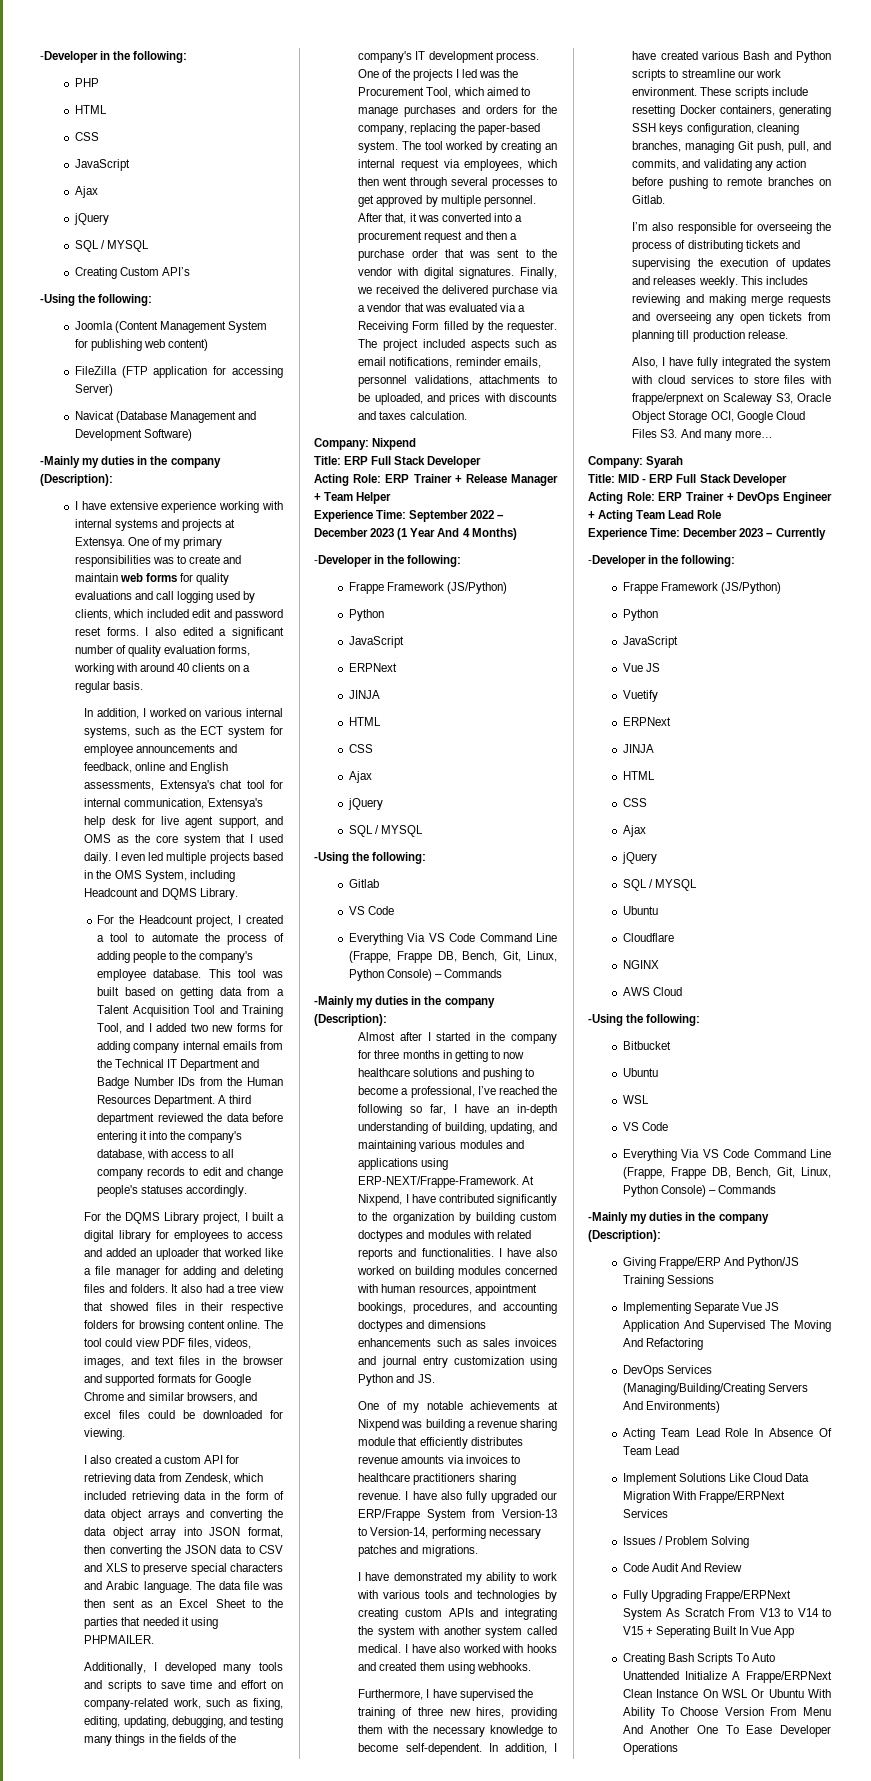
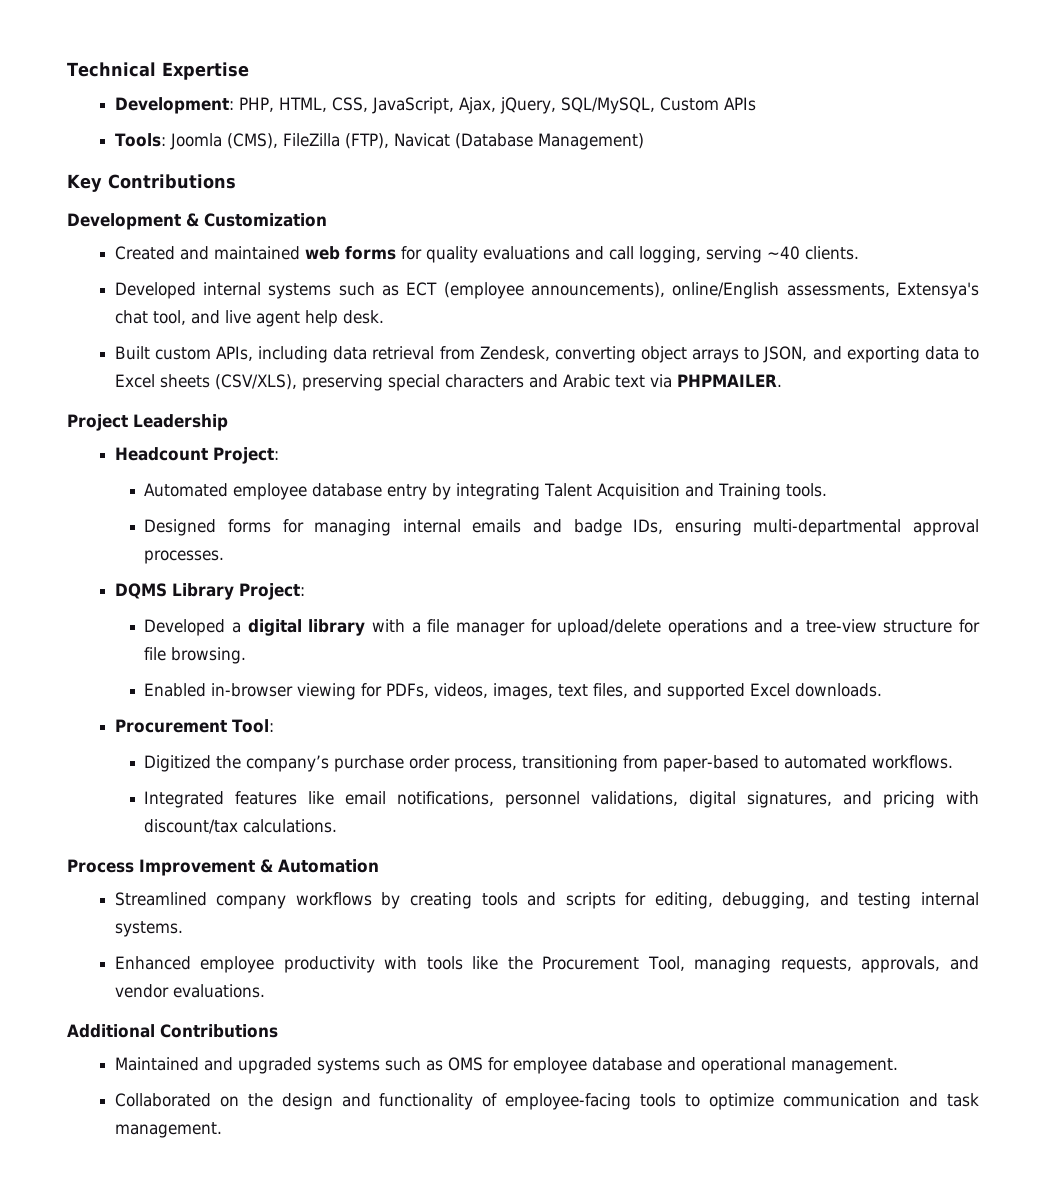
[40,51,188,63] [74,78,99,87] [74,105,107,114] [74,132,99,141] [74,159,130,171] [74,186,98,198] [73,213,109,225] [74,240,150,252] [74,267,191,279] [40,294,153,306] [74,321,268,333] [74,339,209,351] [74,366,283,378] [74,384,113,396] [74,411,257,423] [74,429,192,441] [40,456,221,468] [40,474,113,486] [74,501,283,513] [74,519,236,531] [74,537,223,549] [74,555,242,567] [74,573,118,582] -Developer in the following: // PHP // HTML // CSS // JavaScript // Ajax // jQuery // SQL / MYSQL // Creating Custom API’s // -Using the following: // Joomla (Content Management System for publishing web content) // FileZilla (FTP application for accessing Server) // Navicat (Database Management and Development Software) // -Mainly my duties in the company (Description): // I have extensive experience working with internal systems and projects at Extensya. One of my primary responsibilities was to create and maintain -> [67,62,249,80] [114,97,756,114] [114,133,644,150] [67,174,236,192] [67,213,327,230] [114,246,300,260] Technical Expertise // Development: PHP, HTML, CSS, JavaScript, Ajax, jQuery, SQL/MySQL, Custom APIs // Tools: Joomla (CMS), FileZilla (FTP), Navicat (Database Management) // Key Contributions // Development & Customization // Created and maintained
[177,591,256,603] [74,609,283,621] [74,627,284,639] [74,645,251,657] [73,663,251,675] [74,681,143,693] [84,708,283,719] [84,726,283,738] [84,744,237,756] [84,762,228,774] [84,780,283,792] [84,798,263,810] [84,816,283,828] [84,834,283,846] [84,852,283,864] [84,870,235,882] [84,888,238,900] [97,915,283,927] [97,933,284,945] [97,951,254,963] [97,969,283,981] [97,987,284,999] logging used by clients, which included edit and password reset forms. I also edited a significant number of quality evaluation forms, working with around 40 clients on a regular basis. // In addition, I worked on various internal systems, such as the ECT system for employee announcements and feedback, online and English assessments, Extensya's chat tool for internal communication, Extensya's help desk for live agent support, and OMS as the core system that I used daily. I even led multiple projects based in the OMS System, including Headcount and DQMS Library. // For the Headcount project, I created a tool to automate the process of adding people to the company's employee database. This tool was built based on getting data from a -> [638,246,859,263] [114,282,979,299] [114,310,384,327] [114,346,980,363] [114,374,782,391] [67,414,228,431] [114,447,279,464] [144,483,541,500] logging, serving ~40 clients. // Developed internal systems such as ECT (employee announcements), online/English assessments, Extensya's chat tool, and live agent help desk. // Built custom APIs, including data retrieval from Zendesk, converting object arrays to JSON, and exporting data to Excel sheets (CSV/XLS), preserving special characters and Arabic text via PHPMAILER. // Project Leadership // Headcount Project: // Automated employee database entry by integrating
[193,1005,216,1014] Tool -> (681, 491) none
[97,1023,283,1034] [97,1041,283,1053] [97,1059,260,1071] [97,1077,283,1089] [97,1095,252,1107] [97,1113,283,1125] [97,1131,243,1143] [97,1149,235,1160] [97,1167,283,1179] [97,1185,248,1197] [84,1212,284,1224] [84,1230,283,1242] [84,1248,283,1260] [84,1266,283,1278] [84,1284,284,1293] [84,1302,283,1314] [84,1320,283,1332] [84,1338,251,1349] [84,1356,283,1368] [84,1374,251,1386] [84,1392,257,1403] [84,1410,283,1419] [84,1428,126,1440] [84,1455,239,1464] [84,1473,263,1485] [84,1491,284,1503] [84,1509,283,1521] [84,1527,283,1539] [84,1545,283,1557] [84,1563,283,1575] [84,1581,283,1593] [84,1599,283,1608] [84,1617,218,1629] [84,1635,155,1644] [84,1662,283,1674] [84,1680,283,1692] [84,1698,283,1710] [84,1716,283,1728] [84,1734,236,1746] [358,51,539,63] [358,69,519,81] [358,87,530,98] [358,105,557,117] [358,123,540,135] [358,141,557,153] [358,159,557,171] [358,177,557,189] [358,195,536,207] [358,213,522,224] [358,231,517,243] [358,249,557,261] [358,267,557,279] [357,285,558,297] [358,303,525,312] [358,321,557,333] [358,339,557,351] [358,357,541,368] [358,375,557,387] [358,393,557,405] [358,411,467,420] [314,438,417,450] [314,456,482,468] [314,474,558,486] [314,492,392,504] [314,510,505,522] [314,528,517,540] [314,555,462,567] [348,582,508,594] [348,609,384,621] [348,636,404,648] [348,663,397,672] [348,690,380,699] [348,717,381,726] [348,744,373,753] [348,771,372,783] [347,798,383,810] [348,825,424,837] [314,852,427,864] [348,879,379,888] [348,906,394,915] [348,933,557,945] [348,951,557,963] [348,969,503,981] [314,996,495,1008] [314,1014,387,1026] [358,1032,557,1044] [358,1050,524,1062] [358,1068,534,1080] [358,1086,557,1098] [358,1104,557,1116] [358,1122,557,1134] [358,1140,524,1152] [358,1158,449,1170] [358,1176,535,1188] [358,1194,557,1206] [358,1212,557,1224] [358,1230,531,1242] [358,1248,557,1260] [357,1266,557,1278] [357,1284,537,1296] [358,1302,557,1314] [358,1320,486,1332] [358,1338,557,1347] [358,1356,557,1368] [358,1374,435,1386] [358,1401,558,1413] [358,1419,557,1431] [358,1437,523,1449] [358,1455,520,1464] [358,1473,516,1485] [358,1491,557,1503] [358,1509,557,1521] [358,1527,541,1539] [358,1545,478,1557] [358,1572,557,1584] [357,1590,557,1602] [358,1608,557,1620] [358,1626,557,1638] [358,1644,557,1653] [358,1662,531,1674] [358,1689,533,1701] [358,1707,557,1719] [358,1725,557,1737] [358,1743,557,1755] [632,51,831,63] [632,69,781,81] [632,87,808,99] [632,105,831,117] [632,123,799,135] [632,141,831,153] [632,159,806,171] [632,177,831,189] [632,195,666,204] [632,222,831,234] [632,240,800,252] [632,258,831,270] [632,276,808,288] [632,294,831,306] [632,312,831,324] [632,330,788,342] [632,357,831,369] [631,375,831,384] [632,393,831,405] [632,411,805,423] [632,429,773,441] [588,456,684,468] [588,474,787,486] [588,492,832,504] [588,510,722,522] [588,528,826,540] [588,555,736,567] [622,582,782,594] [622,609,658,621] [622,636,678,648] [622,663,660,672] [622,690,658,702] [622,717,671,726] [622,744,654,753] [622,771,655,780] [622,798,647,807] [622,825,646,837] [621,852,657,864] [622,879,698,891] [622,906,658,915] [622,933,674,942] [622,960,659,969] [622,987,682,996] [588,1014,701,1026] [622,1041,671,1050] [622,1068,658,1077] [622,1095,649,1104] [622,1122,668,1131] [622,1149,831,1161] [622,1167,831,1179] [622,1185,777,1197] [588,1212,769,1224] [588,1230,661,1242] [622,1257,800,1269] [622,1275,714,1287] [622,1302,780,1314] [622,1320,831,1332] [622,1338,703,1350] [622,1365,712,1377] [622,1383,808,1395] [622,1401,720,1413] [622,1428,832,1440] [622,1446,679,1455] [622,1473,810,1485] [622,1491,786,1503] [622,1509,668,1518] [622,1536,750,1548] [622,1563,743,1572] [622,1590,792,1602] [622,1608,831,1620] [622,1626,795,1638] [622,1653,776,1665] [622,1671,832,1683] [622,1689,831,1698] [622,1707,831,1719] [622,1725,831,1737] [622,1743,678,1755] Tool, and I added two new forms for adding company internal emails from the Technical IT Department and Badge Number IDs from the Human Resources Department. A third department reviewed the data before entering it into the company's database, with access to all company records to edit and change people's statuses accordingly. // For the DQMS Library project, I built a digital library for employees to access and added an uploader that worked like a file manager for adding and deleting files and folders. It also had a tree view that showed files in their respective folders for browsing content online. The tool could view PDF files, videos, images, and text files in the browser and supported formats for Google Chrome and similar browsers, and excel files could be downloaded for viewing. // I also created a custom API for retrieving data from Zendesk, which included retrieving data in the form of data object arrays and converting the data object array into JSON format, then converting the JSON data to CSV and XLS to preserve special characters and Arabic language. The data file was then sent as an Excel Sheet to the parties that needed it using PHPMAILER. // Additionally, I developed many tools and scripts to save time and effort on company-related work, such as fixing, editing, updating, debugging, and testing many things in the fields of the company's IT development process. One of the projects I led was the Procurement Tool, which aimed to manage purchases and orders for the company, replacing the paper-based system. The tool worked by creating an internal request via employees, which then went through several processes to get approved by multiple personnel. After that, it was converted into a procurement request and then a purchase order that was sent to the vendor with digital signatures. Finally, we received the delivered purchase via a vendor that was evaluated via a Receiving Form filled by the requester. The project included aspects such as email notifications, reminder emails, personnel validations, attachments to be uploaded, and prices with discounts and taxes calculation. // Company: Nixpend // Title: ERP Full Stack Developer // Acting Role: ERP Trainer + Release Manager + Team Helper // Experience Time: September 2022 – December 2023 (1 Year And 4 Months) // -Developer in the following: // Frappe Framework (JS/Python) // Python // JavaScript // ERPNext // JINJA // HTML // CSS // Ajax // jQuery // SQL / MYSQL // -Using the following: // Gitlab // VS Code // Everything Via VS Code Command Line (Frappe, Frappe DB, Bench, Git, Linux, Python Console) – Commands // -Mainly my duties in the company (Description): // Almost after I started in the company for three months in getting to now healthcare solutions and pushing to become a professional, I’ve reached the following so far, I have an in-depth understanding of building, updating, and maintaining various modules and applications using ERP-NEXT/Frappe-Framework. At Nixpend, I have contributed significantly to the organization by building custom doctypes and modules with related reports and functionalities. I have also worked on building modules concerned with human resources, appointment bookings, procedures, and accounting doctypes and dimensions enhancements such as sales invoices and journal entry customization using Python and JS. // One of my notable achievements at Nixpend was building a revenue sharing module that efficiently distributes revenue amounts via invoices to healthcare practitioners sharing revenue. I have also fully upgraded our ERP/Frappe System from Version-13 to Version-14, performing necessary patches and migrations. // I have demonstrated my ability to work with various tools and technologies by creating custom APIs and integrating the system with another system called medical. I have also worked with hooks and created them using webhooks. // Furthermore, I have supervised the training of three new hires, providing them with the necessary knowledge to become self-dependent. In addition, I have created various Bash and Python scripts to streamline our work environment. These scripts include resetting Docker containers, generating SSH keys configuration, cleaning branches, managing Git push, pull, and commits, and validating any action before pushing to remote branches on Gitlab. // I’m also responsible for overseeing the process of distributing tickets and supervising the execution of updates and releases weekly. This includes reviewing and making merge requests and overseeing any open tickets from planning till production release. // Also, I have fully integrated the system with cloud services to store files with frappe/erpnext on Scaleway S3, Oracle Object Storage OCI, Google Cloud Files S3. And many more… // Company: Syarah // Title: MID - ERP Full Stack Developer // Acting Role: ERP Trainer + DevOps Engineer + Acting Team Lead Role // Experience Time: December 2023 – Currently // -Developer in the following: // Frappe Framework (JS/Python) // Python // JavaScript // Vue JS // Vuetify // ERPNext // JINJA // HTML // CSS // Ajax // jQuery // SQL / MYSQL // Ubuntu // Cloudflare // NGINX // AWS Cloud // -Using the following: // Bitbucket // Ubuntu // WSL // VS Code // Everything Via VS Code Command Line (Frappe, Frappe DB, Bench, Git, Linux, Python Console) – Commands // -Mainly my duties in the company (Description): // Giving Frappe/ERP And Python/JS Training Sessions // Implementing Separate Vue JS Application And Supervised The Moving And Refactoring // DevOps Services (Managing/Building/Creating Servers And Environments) // Acting Team Lead Role In Absence Of Team Lead // Implement Solutions Like Cloud Data Migration With Frappe/ERPNext Services // Issues / Problem Solving // Code Audit And Review // Fully Upgrading Frappe/ERPNext System As Scratch From V13 to V14 to V15 + Seperating Built In Vue App // Creating Bash Scripts To Auto Unattended Initialize A Frappe/ERPNext Clean Instance On WSL Or Ubuntu With Ability To Choose Version From Menu And Another One To Ease Developer Operations -> [786,483,828,497] [144,519,980,536] [144,550,225,564] [114,583,305,600] [144,619,980,636] [144,647,247,664] [144,683,883,700] [114,719,274,733] [144,755,954,772] [144,791,979,808] [144,819,338,834] [67,859,379,876] [114,892,979,909] [114,921,183,937] [114,956,980,973] [114,984,265,998] [67,1024,278,1038] [114,1057,898,1074] [114,1093,979,1110] [114,1122,222,1138] tools. // Designed forms for managing internal emails and badge IDs, ensuring multi-departmental approval processes. // DQMS Library Project: // Developed a digital library with a file manager for upload/delete operations and a tree-view structure for file browsing. // Enabled in-browser viewing for PDFs, videos, images, text files, and supported Excel downloads. // Procurement Tool: // Digitized the company’s purchase order process, transitioning from paper-based to automated workflows. // Integrated features like email notifications, personnel validations, digital signatures, and pricing with discount/tax calculations. // Process Improvement & Automation // Streamlined company workflows by creating tools and scripts for editing, debugging, and testing internal systems. // Enhanced employee productivity with tools like the Procurement Tool, managing requests, approvals, and vendor evaluations. // Additional Contributions // Maintained and upgraded systems such as OMS for employee database and operational management. // Collaborated on the design and functionality of employee-facing tools to optimize communication and task management.

